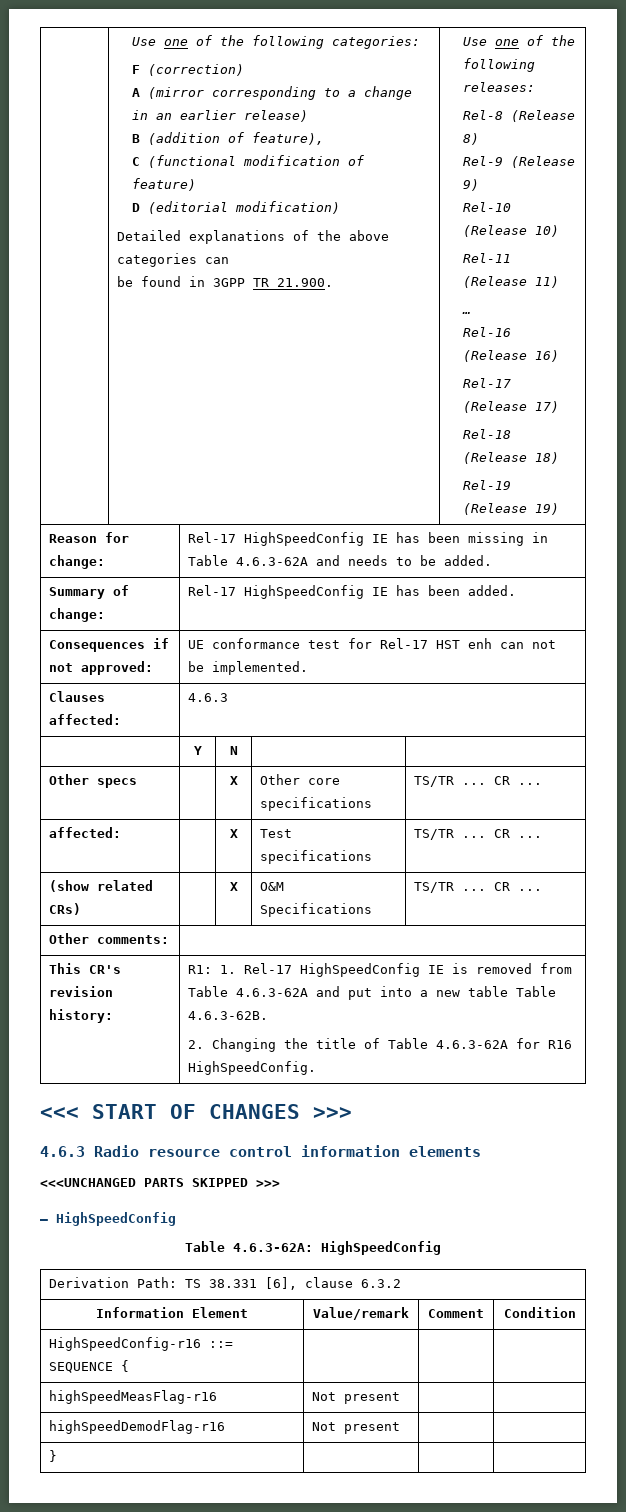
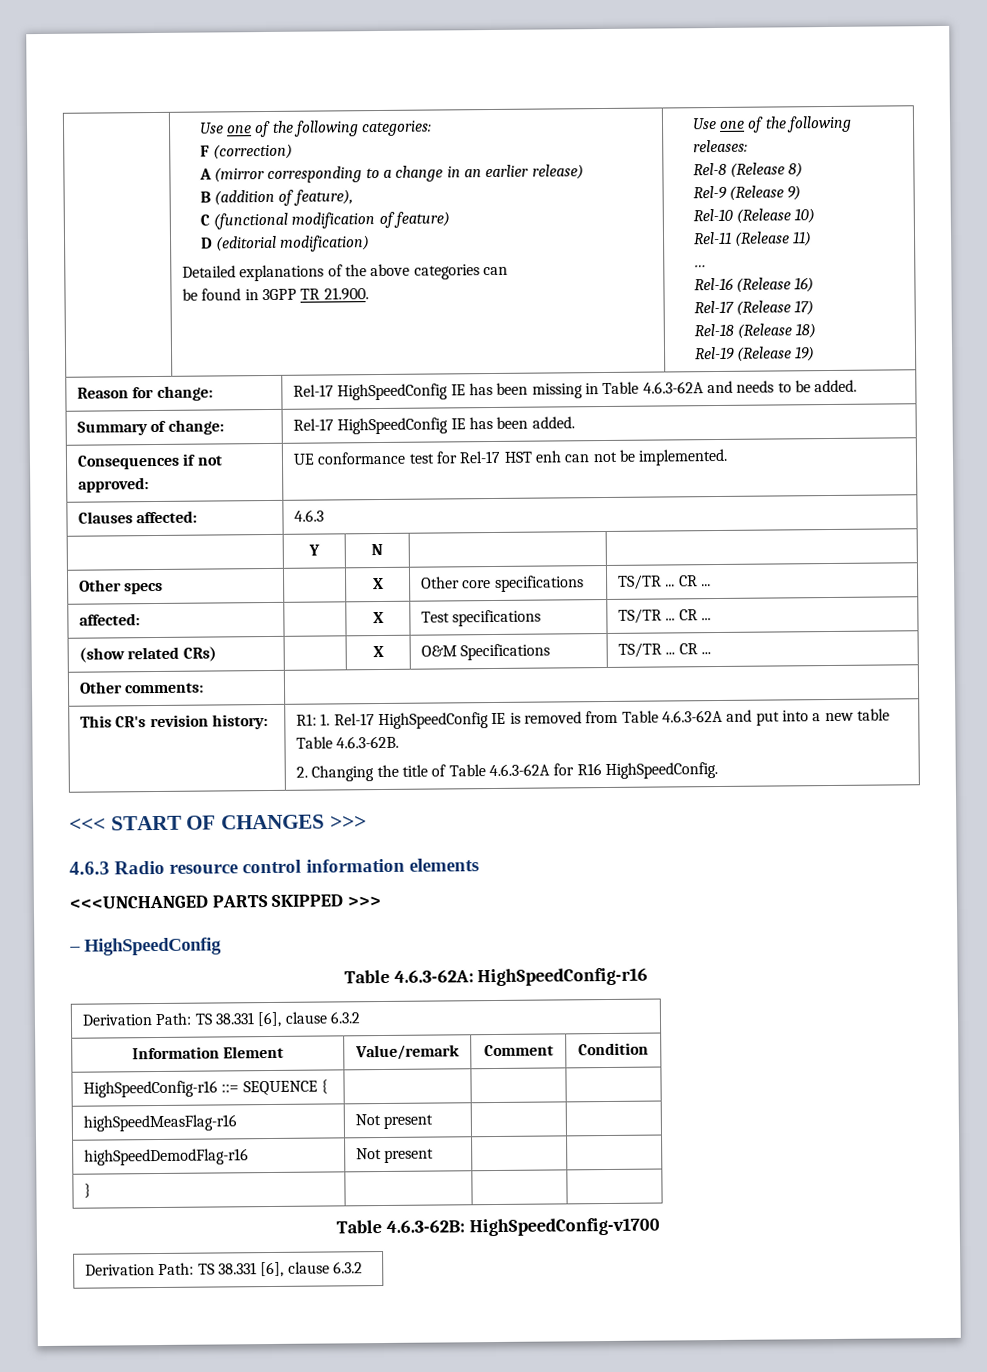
[321,1241,441,1255] HighSpeedConfig -> [477,967,649,987] HighSpeedConfig-r16
(58, 1456) none -> [336,1217,660,1237] [85,1261,363,1278] // Table 4.6.3-62B: HighSpeedConfig-v1700 // Derivation Path: TS 38.331 [6], clause 6.3.2

